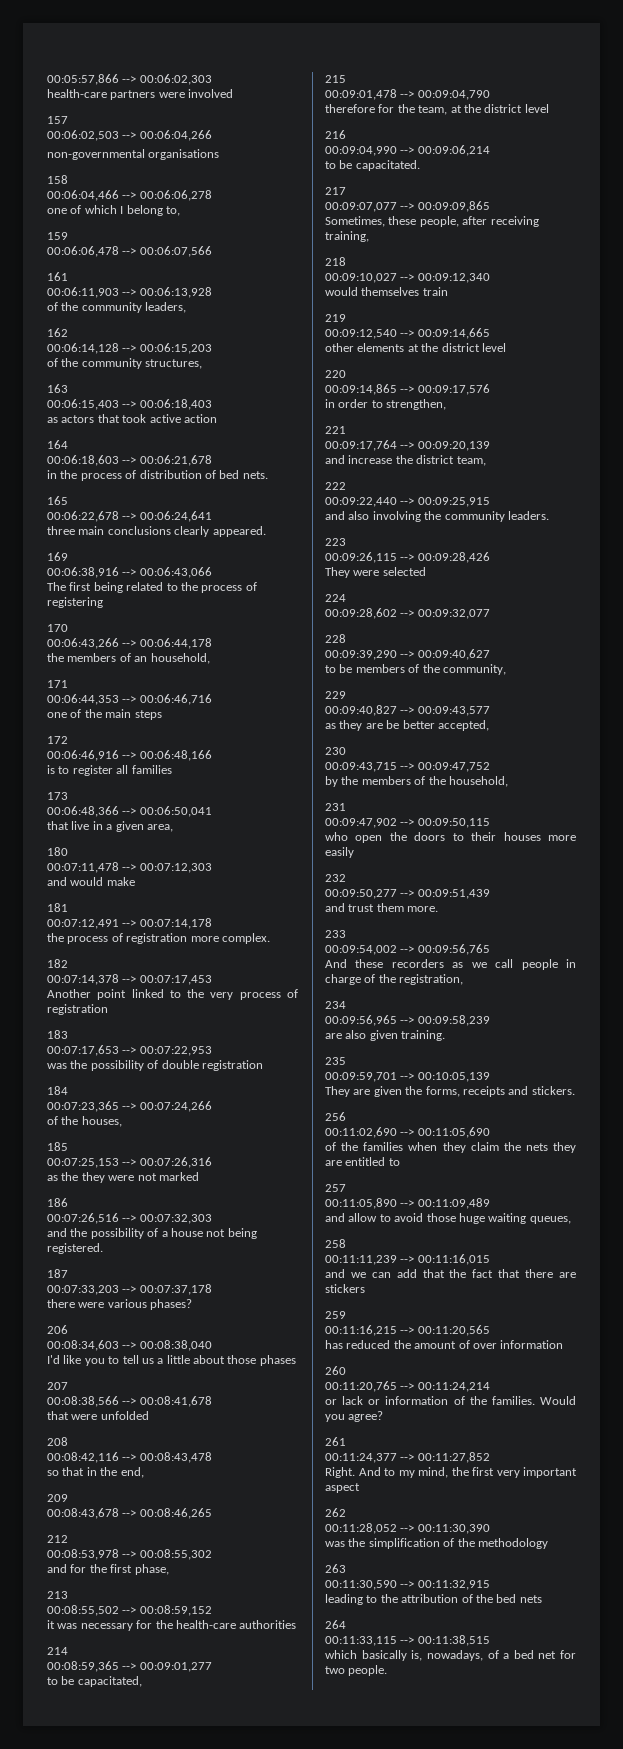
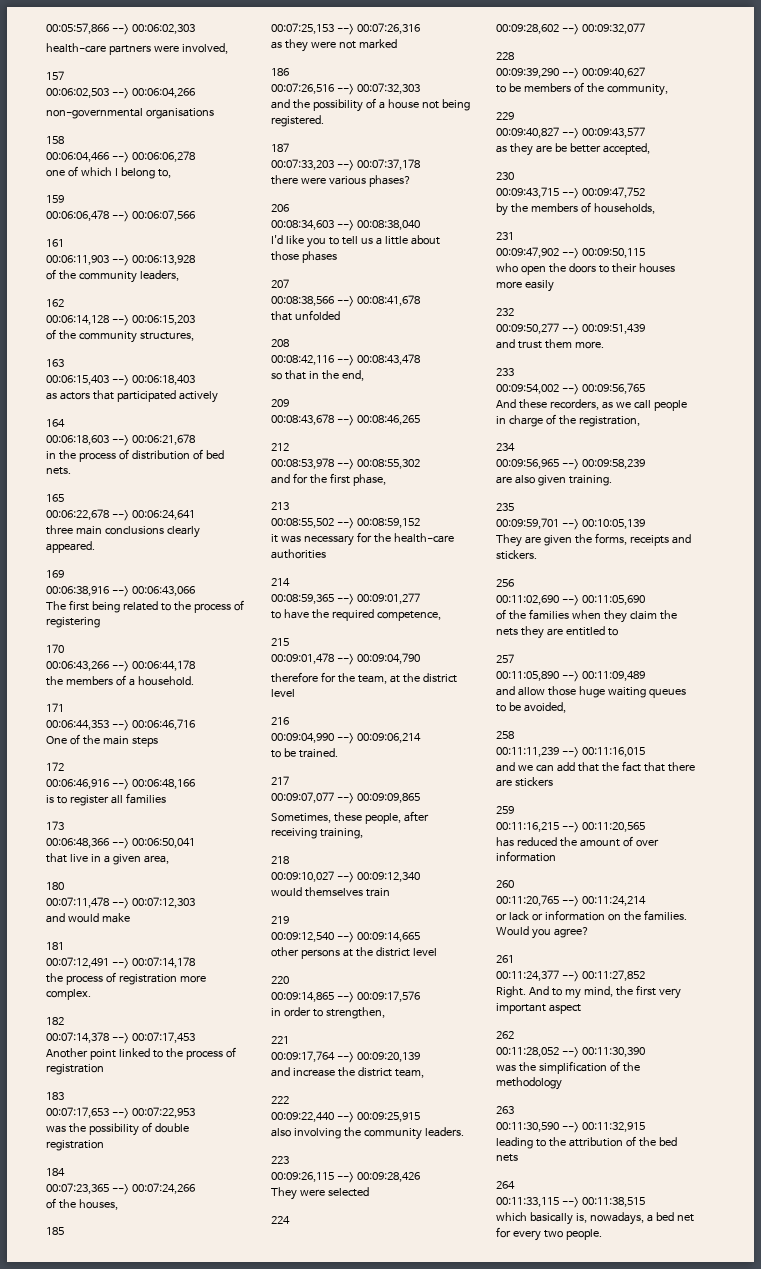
[188,89,234,98] involved -> [181,43,228,54] involved,
[122,414,217,423] took active action -> [116,390,218,403] participated actively
[134,653,210,664] an household, -> [128,676,194,686] a household.
[47,712,67,718] one -> [46,736,67,744] One
[210,992,234,1000] very -> (183, 1053) none
[61,1172,79,1181] the -> (282, 45) none
[71,1414,98,1420] were -> (292, 316) none
[61,1676,142,1687] be capacitated, -> [283,609,441,621] have the required competence,
[355,160,420,171] capacitated. -> [298,748,338,758] trained.
[357,343,405,352] elements -> [300,949,340,959] persons
[325,511,345,520] and -> (420, 1117) none
[428,776,508,787] the household, -> [593,203,655,214] households,
[391,959,444,968] recorders -> [549,399,599,410] recorders,
[379,1213,424,1222] to avoid -> (545, 691) none
[529,1216,571,1224] queues, -> [648,689,686,698] [496,702,566,713] queues to be avoided,
[453,1396,465,1405] of -> [607,914,621,921] on
[487,1650,499,1659] of -> (644, 1218) none
(576, 1654) none -> [512,1230,541,1241] every

